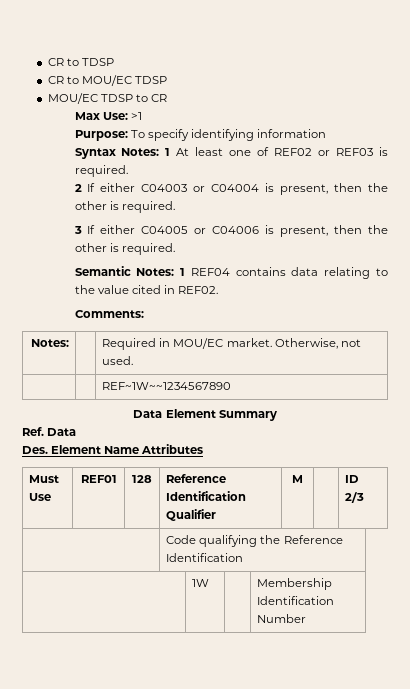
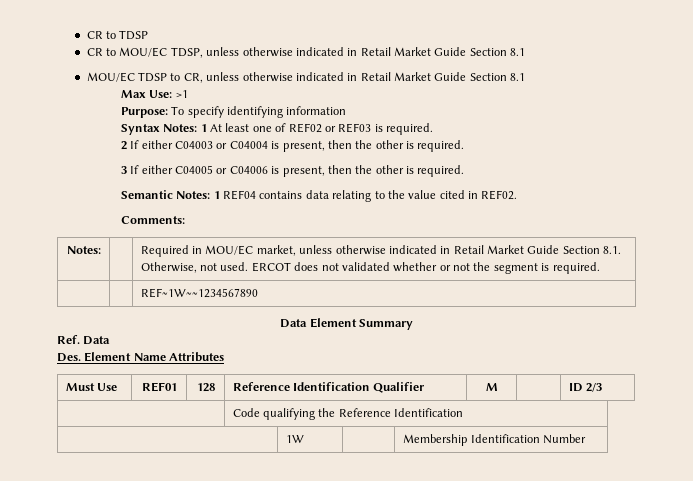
[135,76,168,84] [47,93,168,104] TDSP // MOU/EC TDSP to CR -> [170,47,526,58] [86,72,526,83] TDSP, unless otherwise indicated in Retail Market Guide Section 8.1 // MOU/EC TDSP to CR, unless otherwise indicated in Retail Market Guide Section 8.1
[226,338,361,349] [102,356,134,365] market. Otherwise, not used. -> [256,245,622,256] [140,262,600,274] market, unless otherwise indicated in Retail Market Guide Section 8.1. Otherwise, not used. ERCOT does not validated whether or not the segment is required.

